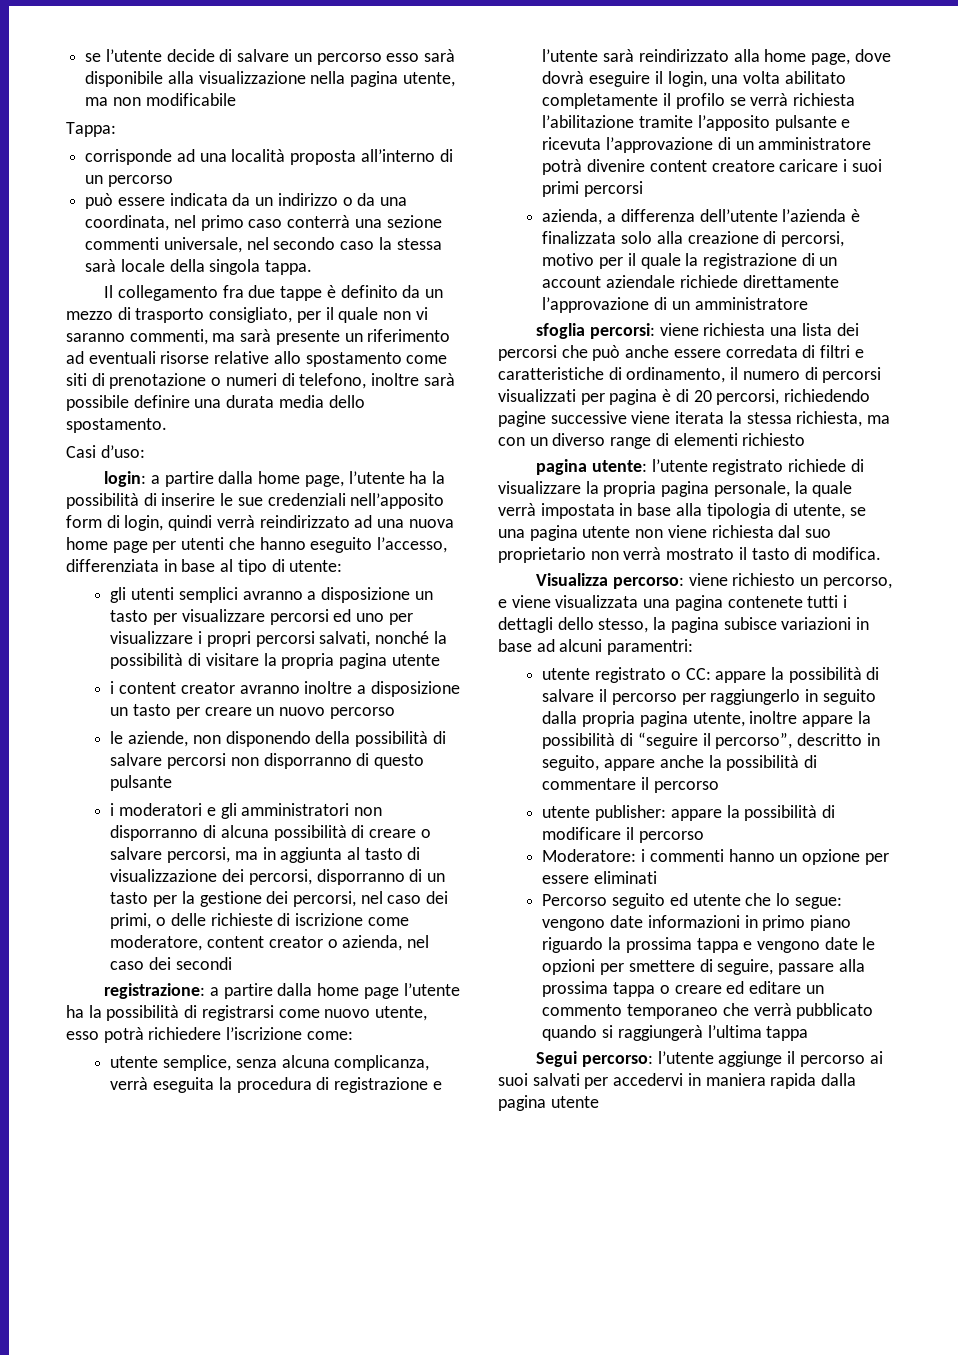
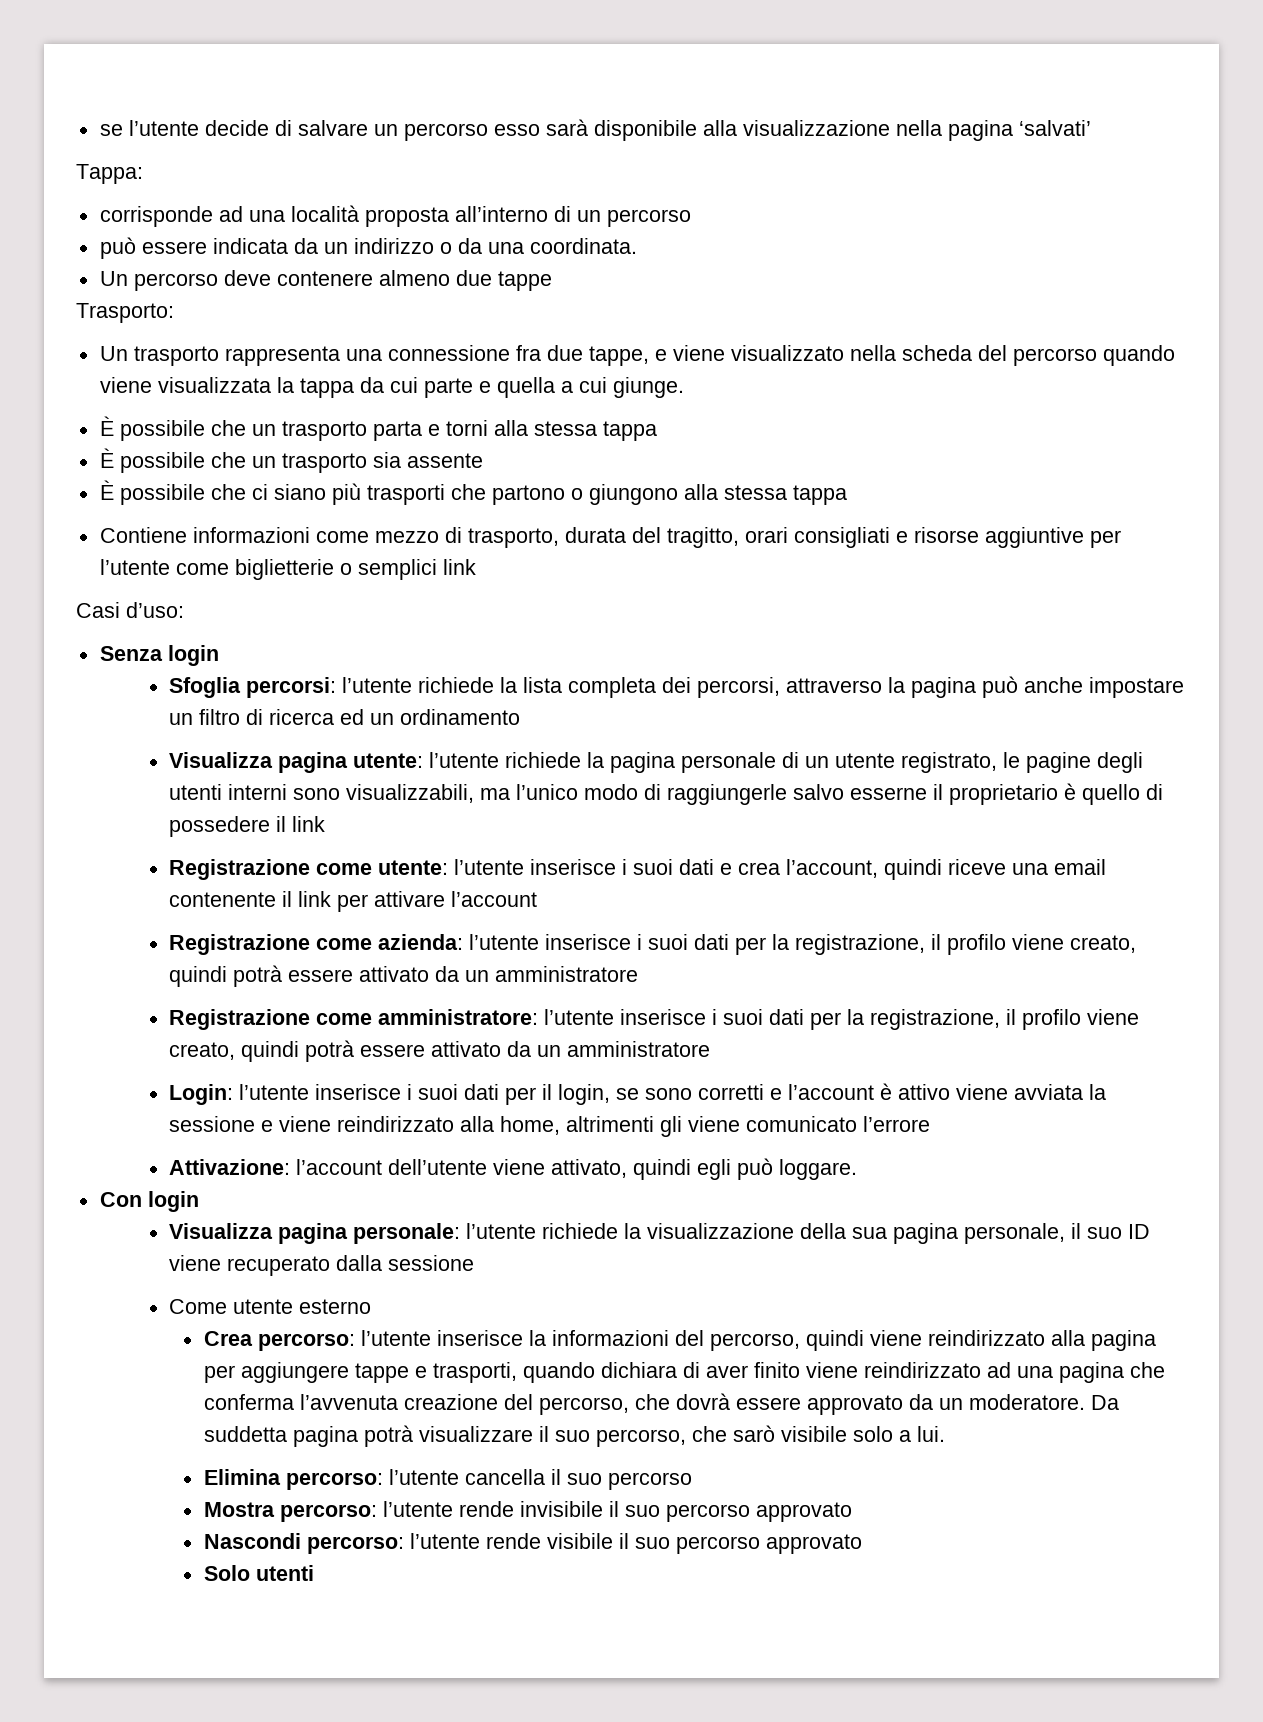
[402,72,455,87] [85,93,236,106] utente, ma non modificabile -> [1018,120,1091,136] ‘salvati’
[85,215,442,231] [85,237,442,253] [85,259,313,275] [104,285,444,301] [66,307,428,323] [66,329,451,345] [66,351,448,367] [66,373,455,389] [66,395,365,411] [66,418,167,433] [66,445,145,458] [104,471,446,487] [66,493,445,509] [66,515,454,531] [66,537,448,553] [66,559,343,575] [110,587,433,603] [110,609,413,625] [110,631,447,647] [110,653,440,669] [110,681,460,697] [110,704,395,719] [110,731,446,747] [110,753,424,769] [110,775,173,791] [110,803,382,819] [110,825,431,841] [110,847,421,863] [110,869,445,885] [110,891,449,907] [110,913,409,929] [110,935,429,951] [110,957,232,970] [104,983,460,999] [66,1005,428,1021] [66,1027,353,1043] [110,1055,430,1071] [110,1077,442,1093] [542,49,891,65] [542,71,846,87] [542,93,855,109] [542,115,851,131] [542,137,872,153] [542,159,882,175] [542,181,644,197] [542,209,860,225] [542,231,844,247] [542,253,838,269] [542,275,839,288] [542,297,808,313] [536,323,859,339] [498,345,864,361] [498,367,882,383] [498,389,871,405] [498,411,891,427] [498,433,806,449] [536,459,864,475] [498,481,853,497] [498,503,866,519] [498,525,832,541] [498,547,882,563] [536,573,892,589] [498,595,848,611] [498,617,870,633] [498,639,694,655] [542,667,880,683] [542,689,876,705] [542,711,871,727] [542,732,880,749] [542,755,817,771] [542,777,719,793] [542,805,835,821] [542,827,704,843] [542,849,889,865] [542,871,658,884] [542,893,842,909] [542,915,851,931] [542,937,876,953] [542,959,865,975] [542,981,824,997] [542,1003,874,1019] [542,1025,809,1041] [536,1051,883,1067] [498,1073,857,1089] [498,1095,599,1111] coordinata, nel primo caso conterrà una sezione commenti universale, nel secondo caso la stessa sarà locale della singola tappa. // Il collegamento fra due tappe è definito da un mezzo di trasporto consigliato, per il quale non vi saranno commenti, ma sarà presente un riferimento ad eventuali risorse relative allo spostamento come siti di prenotazione o numeri di telefono, inoltre sarà possibile definire una durata media dello spostamento. // Casi d’uso: // login: a partire dalla home page, l’utente ha la possibilità di inserire le sue credenziali nell’apposito form di login, quindi verrà reindirizzato ad una nuova home page per utenti che hanno eseguito l’accesso, differenziata in base al tipo di utente: // gli utenti semplici avranno a disposizione un tasto per visualizzare percorsi ed uno per visualizzare i propri percorsi salvati, nonché la possibilità di visitare la propria pagina utente // i content creator avranno inoltre a disposizione un tasto per creare un nuovo percorso // le aziende, non disponendo della possibilità di salvare percorsi non disporranno di questo pulsante // i moderatori e gli amministratori non disporranno di alcuna possibilità di creare o salvare percorsi, ma in aggiunta al tasto di visualizzazione dei percorsi, disporranno di un tasto per la gestione dei percorsi, nel caso dei primi, o delle richieste di iscrizione come moderatore, content creator o azienda, nel caso dei secondi // registrazione: a partire dalla home page l’utente ha la possibilità di registrarsi come nuovo utente, esso potrà richiedere l’iscrizione come: // utente semplice, senza alcuna complicanza, verrà eseguita la procedura di registrazione e l’utente sarà reindirizzato alla home page, dove dovrà eseguire il login, una volta abilitato completamente il profilo se verrà richiesta l’abilitazione tramite l’apposito pulsante e ricevuta l’approvazione di un amministratore potrà divenire content creatore caricare i suoi primi percorsi // azienda, a differenza dell’utente l’azienda è finalizzata solo alla creazione di percorsi, motivo per il quale la registrazione di un account aziendale richiede direttamente l’approvazione di un amministratore // sfoglia percorsi: viene richiesta una lista dei percorsi che può anche essere corredata di filtri e caratteristiche di ordinamento, il numero di percorsi visualizzati per pagina è di 20 percorsi, richiedendo pagine successive viene iterata la stessa richiesta, ma con un diverso range di elementi richiesto // pagina utente: l’utente registrato richiede di visualizzare la propria pagina personale, la quale verrà impostata in base alla tipologia di utente, se una pagina utente non viene richiesta dal suo proprietario non verrà mostrato il tasto di modifica. // Visualizza percorso: viene richiesto un percorso, e viene visualizzata una pagina contenete tutti i dettagli dello stesso, la pagina subisce variazioni in base ad alcuni paramentri: // utente registrato o CC: appare la possibilità di salvare il percorso per raggiungerlo in seguito dalla propria pagina utente, inoltre appare la possibilità di “seguire il percorso”, descritto in seguito, appare anche la possibilità di commentare il percorso // utente publisher: appare la possibilità di modificare il percorso // Moderatore: i commenti hanno un opzione per essere eliminati // Percorso seguito ed utente che lo segue: vengono date informazioni in primo piano riguardo la prossima tappa e vengono date le opzioni per smettere di seguire, passare alla prossima tappa o creare ed editare un commento temporaneo che verrà pubblicato quando si raggiungerà l’ultima tappa // Segui percorso: l’utente aggiunge il percorso ai suoi salvati per accedervi in maniera rapida dalla pagina utente -> [529,238,637,254] [99,270,552,291] [76,303,174,323] [99,345,1175,366] [99,377,684,398] [99,416,657,441] [99,448,483,473] [99,480,847,505] [99,527,1121,548] [99,559,476,580] [76,602,184,618] [99,645,219,666] [168,676,1184,698] [168,709,520,725] [168,752,1143,773] [168,783,1163,805] [168,816,325,837] [168,859,1106,880] [168,891,537,912] [168,934,1136,955] [168,965,638,987] [168,1009,1139,1030] [168,1040,710,1062] [168,1083,1106,1105] [168,1116,930,1137] [168,1158,857,1180] [99,1191,199,1212] [168,1223,1150,1244] [168,1255,474,1276] [168,1299,371,1314] [203,1330,1156,1351] [203,1362,1165,1383] [203,1393,1119,1415] [203,1425,945,1447] [203,1469,692,1490] [203,1501,852,1522] [203,1533,862,1554] [203,1565,314,1581] coordinata. // Un percorso deve contenere almeno due tappe // Trasporto: // Un trasporto rappresenta una connessione fra due tappe, e viene visualizzato nella scheda del percorso quando viene visualizzata la tappa da cui parte e quella a cui giunge. // È possibile che un trasporto parta e torni alla stessa tappa // È possibile che un trasporto sia assente // È possibile che ci siano più trasporti che partono o giungono alla stessa tappa // Contiene informazioni come mezzo di trasporto, durata del tragitto, orari consigliati e risorse aggiuntive per l’utente come biglietterie o semplici link // Casi d’uso: // Senza login // Sfoglia percorsi: l’utente richiede la lista completa dei percorsi, attraverso la pagina può anche impostare un filtro di ricerca ed un ordinamento // Visualizza pagina utente: l’utente richiede la pagina personale di un utente registrato, le pagine degli utenti interni sono visualizzabili, ma l’unico modo di raggiungerle salvo esserne il proprietario è quello di possedere il link // Registrazione come utente: l’utente inserisce i suoi dati e crea l’account, quindi riceve una email contenente il link per attivare l’account // Registrazione come azienda: l’utente inserisce i suoi dati per la registrazione, il profilo viene creato, quindi potrà essere attivato da un amministratore // Registrazione come amministratore: l’utente inserisce i suoi dati per la registrazione, il profilo viene creato, quindi potrà essere attivato da un amministratore // Login: l’utente inserisce i suoi dati per il login, se sono corretti e l’account è attivo viene avviata la sessione e viene reindirizzato alla home, altrimenti gli viene comunicato l’errore // Attivazione: l’account dell’utente viene attivato, quindi egli può loggare. // Con login // Visualizza pagina personale: l’utente richiede la visualizzazione della sua pagina personale, il suo ID viene recuperato dalla sessione // Come utente esterno // Crea percorso: l’utente inserisce la informazioni del percorso, quindi viene reindirizzato alla pagina per aggiungere tappe e trasporti, quando dichiara di aver finito viene reindirizzato ad una pagina che conferma l’avvenuta creazione del percorso, che dovrà essere approvato da un moderatore. Da suddetta pagina potrà visualizzare il suo percorso, che sarò visibile solo a lui. // Elimina percorso: l’utente cancella il suo percorso // Mostra percorso: l’utente rende invisibile il suo percorso approvato // Nascondi percorso: l’utente rende visibile il suo percorso approvato // Solo utenti

